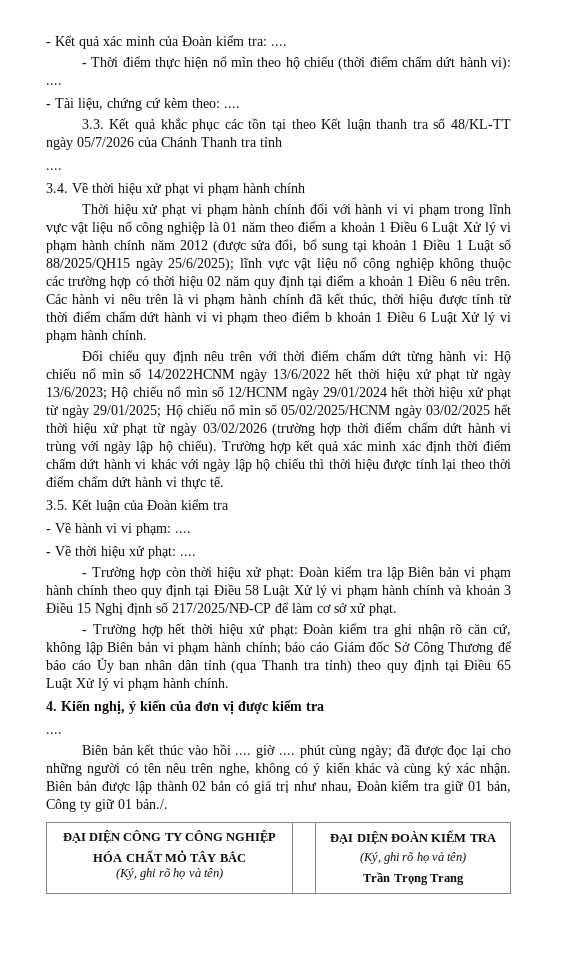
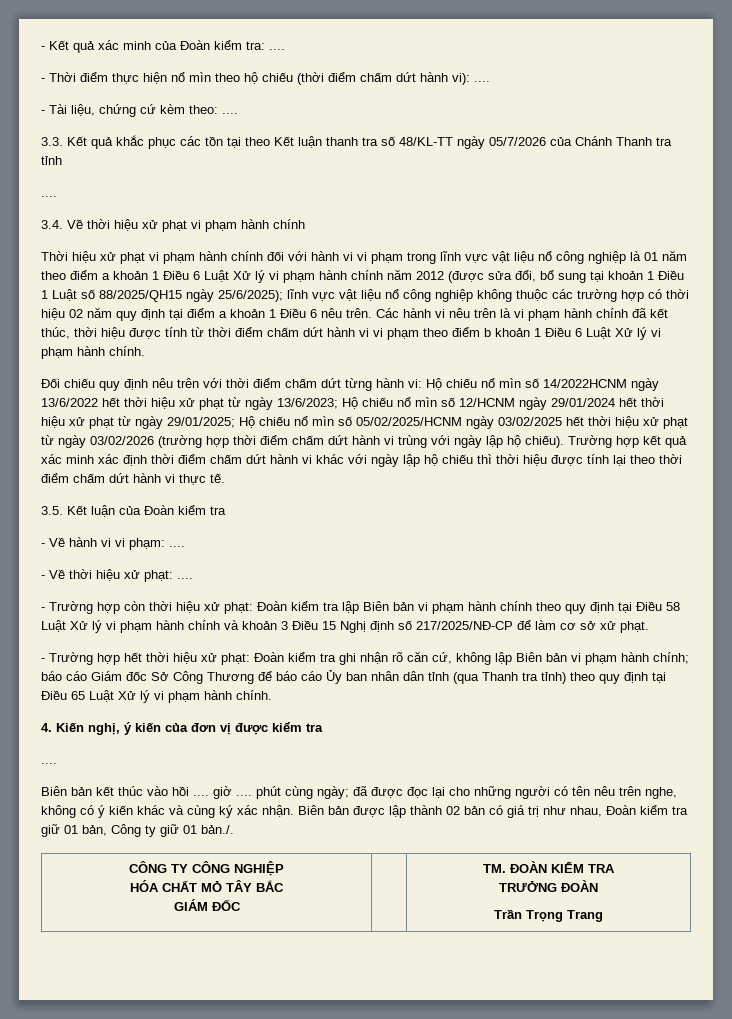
[62,830,120,843] ĐẠI DIỆN -> (234, 829) none
[116,868,223,880] [330,830,496,844] [359,852,467,864] (Ký, ghi rõ họ và tên) | | ĐẠI DIỆN ĐOÀN KIỂM TRA // (Ký, ghi rõ họ và tên) -> [173,899,241,911] [483,861,615,873] [499,880,598,892] GIÁM ĐỐC | | TM. ĐOÀN KIỂM TRA // TRƯỞNG ĐOÀN

